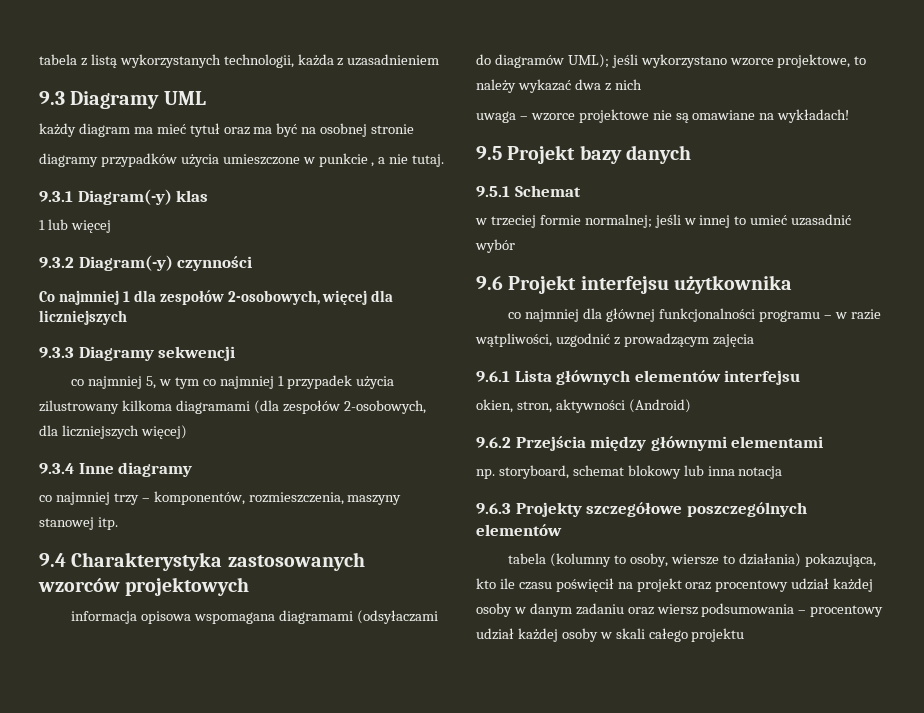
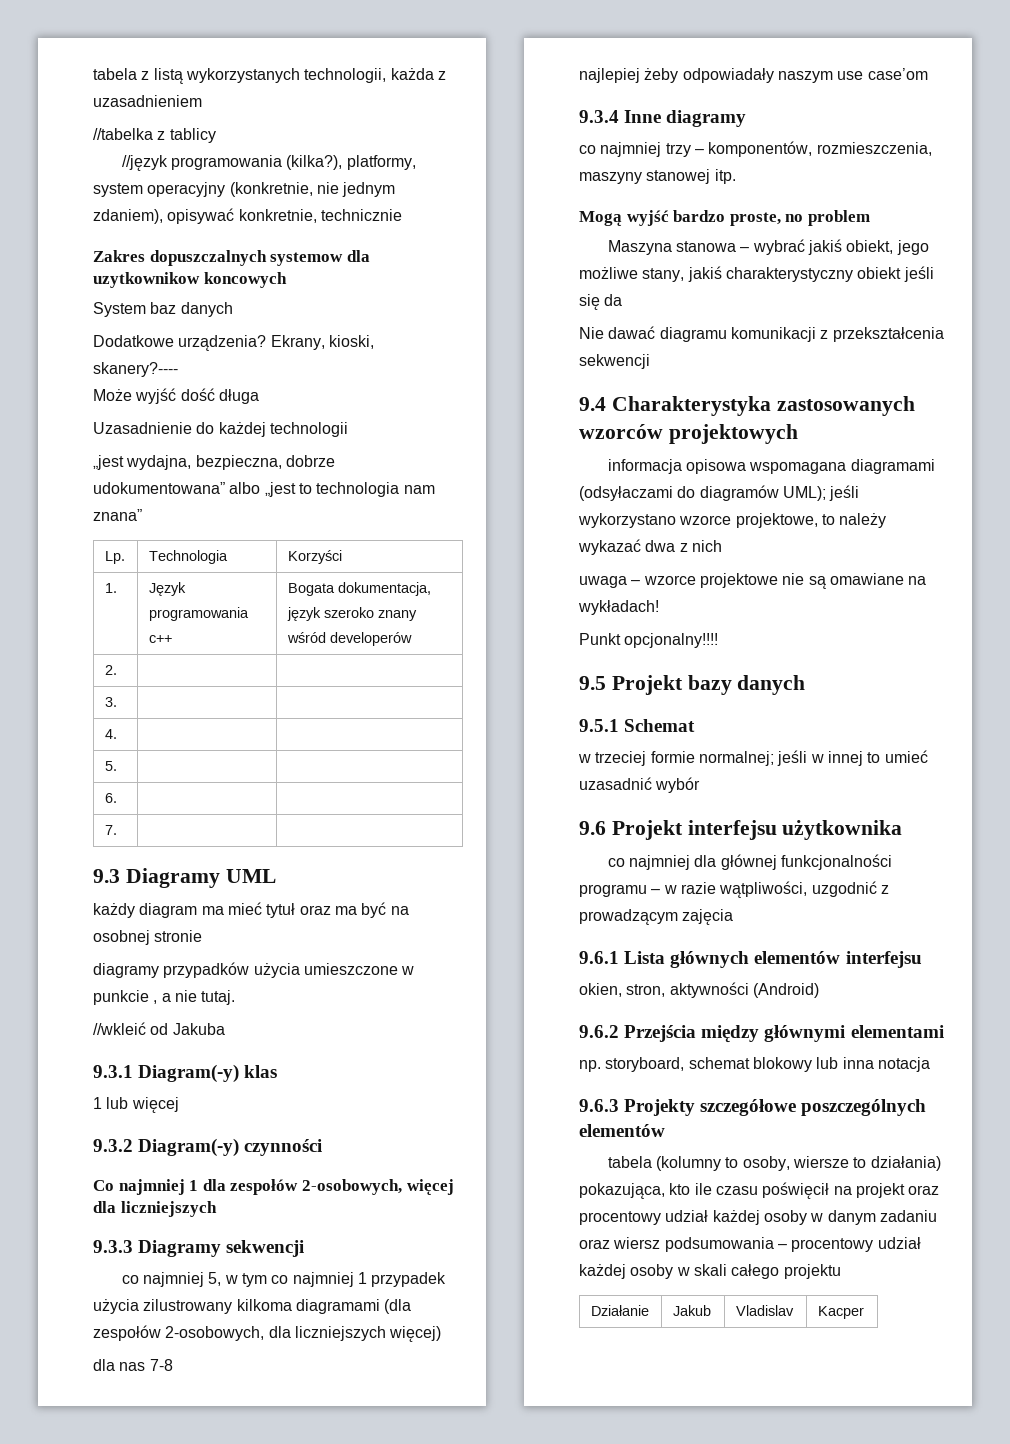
(440, 60) none -> [93,128,216,143] [121,155,416,171] [93,182,396,197] [93,208,402,224] [93,250,370,266] [93,272,287,288] [93,302,233,317] [93,335,374,351] [93,362,178,377] [93,388,259,404] [93,422,348,437] [93,455,335,470] [93,482,435,497] [93,509,142,521] [104,551,125,564] [148,550,228,564] [287,550,342,564] [104,583,117,593] [148,582,186,596] [148,607,249,621] [148,635,172,643] [287,582,431,596] [286,607,417,621] [286,632,412,646] [104,665,117,675] [104,697,117,707] [104,729,117,739] [104,761,117,771] [104,793,117,803] [104,825,117,835] // //tabelka z tablicy // //język programowania (kilka?), platformy, system operacyjny (konkretnie, nie jednym zdaniem), opisywać konkretnie, technicznie // Zakres dopuszczalnych systemow dla uzytkownikow koncowych // System baz danych // Dodatkowe urządzenia? Ekrany, kioski, skanery?---- // Może wyjść dość długa // Uzasadnienie do każdej technologii // „jest wydajna, bezpieczna, dobrze udokumentowana” albo „jest to technologia nam znana” // Lp. | Technologia | Korzyści // 1. | Język programowania c++ | Bogata dokumentacja, język szeroko znany wśród developerów // 2. | | // 3. | | // 4. | | // 5. | | // 6. | | // 7. | |
(445, 160) none -> [93,1022,225,1035] // //wkleić od Jakuba
(187, 432) none -> [93,1359,173,1371] [579,68,928,83] // dla nas 7-8 // najlepiej żeby odpowiadały naszym use case’om
(118, 523) none -> [579,210,870,226] [607,239,929,255] [579,266,934,282] [579,294,623,310] [579,326,944,342] [579,354,650,369] // Mogą wyjść bardzo proste, no problem // Maszyna stanowa – wybrać jakiś obiekt, jego możliwe stany, jakiś charakterystyczny obiekt jeśli się da // Nie dawać diagramu komunikacji z przekształcenia sekwencji
(850, 116) none -> [579,633,719,648] // Punkt opcjonalny!!!!
(745, 635) none -> [590,1305,649,1316] [672,1305,711,1316] [735,1305,794,1316] [817,1306,864,1319] // Działanie | Jakub | Vladislav | Kacper

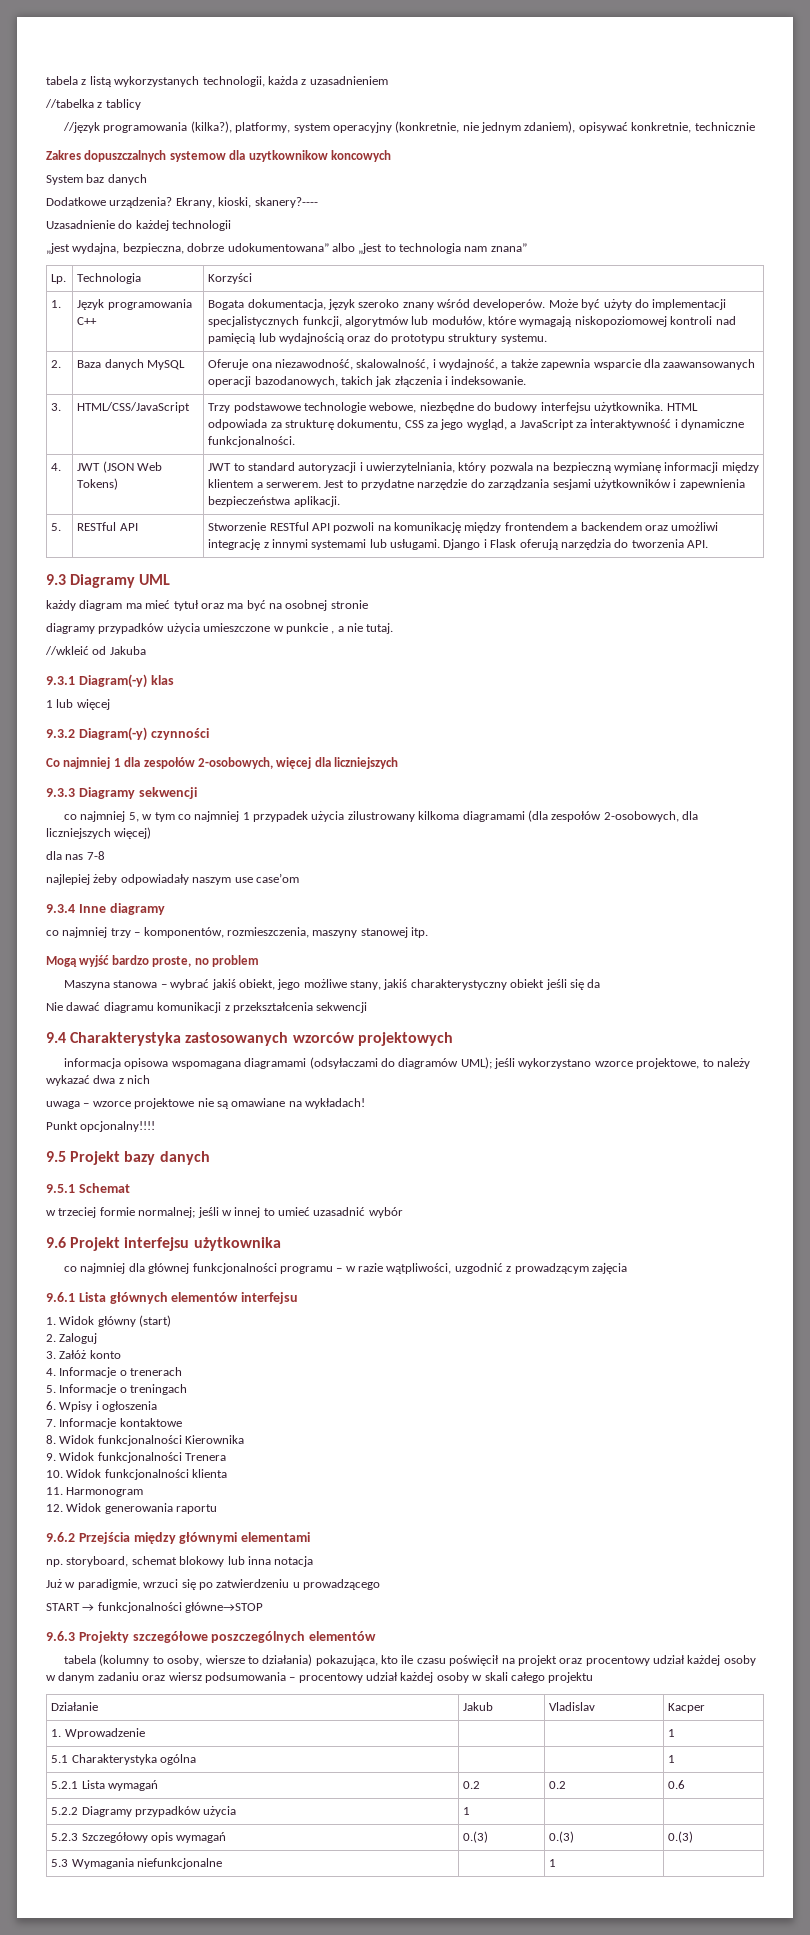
[93,388,259,404] // Może wyjść dość długa -> (318, 202) none
[148,635,172,643] c++ -> [77,317,98,325] C++
[329,632,412,646] [104,665,117,675] [104,697,117,707] [104,729,117,739] [104,761,117,771] [104,793,117,803] [104,825,117,835] developerów // 2. | | // 3. | | // 4. | | // 5. | | // 6. | | // 7. | | -> [473,299,727,310] [208,316,736,327] [208,333,547,344] [51,360,62,368] [77,359,185,370] [208,359,756,370] [208,376,527,387] [51,403,62,411] [77,402,191,413] [208,402,698,413] [208,419,745,430] [208,436,296,447] [51,463,62,471] [77,461,162,473] [77,478,119,490] [208,462,759,473] [208,479,745,490] [208,496,340,507] [51,523,62,531] [77,522,138,531] [208,522,719,533] [208,539,709,550] developerów. Może być użyty do implementacji specjalistycznych funkcji, algorytmów lub modułów, które wymagają niskopoziomowej kontroli nad pamięcią lub wydajnością oraz do prototypu struktury systemu. // 2. | Baza danych MySQL | Oferuje ona niezawodność, skalowalność, i wydajność, a także zapewnia wsparcie dla zaawansowanych operacji bazodanowych, takich jak złączenia i indeksowanie. // 3. | HTML/CSS/JavaScript | Trzy podstawowe technologie webowe, niezbędne do budowy interfejsu użytkownika. HTML odpowiada za strukturę dokumentu, CSS za jego wygląd, a JavaScript za interaktywność i dynamiczne funkcjonalności. // 4. | JWT (JSON Web Tokens) | JWT to standard autoryzacji i uwierzytelniania, który pozwala na bezpieczną wymianę informacji między klientem a serwerem. Jest to przydatne narzędzie do zarządzania sesjami użytkowników i zapewnienia bezpieczeństwa aplikacji. // 5. | RESTful API | Stworzenie RESTful API pozwoli na komunikację między frontendem a backendem oraz umożliwi integrację z innymi systemami lub usługami. Django i Flask oferują narzędzia do tworzenia API.
[579,982,819,998] okien, stron, aktywności (Android) -> [46,1315,172,1327] [46,1333,98,1344] [46,1350,121,1359] [46,1367,183,1378] [46,1384,188,1395] [46,1401,158,1412] [46,1418,182,1429] [46,1435,245,1446] [46,1452,227,1463] [46,1469,228,1480] [46,1487,144,1497] [46,1503,218,1514] 1. Widok główny (start) // 2. Zaloguj // 3. Załóż konto // 4. Informacje o trenerach // 5. Informacje o treningach // 6. Wpisy i ogłoszenia // 7. Informacje kontaktowe // 8. Widok funkcjonalności Kierownika // 9. Widok funkcjonalności Trenera // 10. Widok funkcjonalności klienta // 11. Harmonogram // 12. Widok generowania raportu
(930, 1064) none -> [46,1579,380,1590] [46,1602,264,1613] // Już w paradigmie, wrzuci się po zatwierdzeniu u prowadzącego // START → funkcjonalności główne→STOP
(864, 1312) none -> [51,1728,145,1739] [668,1729,676,1737] [51,1754,196,1765] [668,1755,676,1763] [51,1780,158,1791] [463,1781,481,1789] [549,1781,567,1789] [668,1780,686,1789] [51,1806,237,1817] [463,1807,471,1815] [51,1832,227,1843] [463,1831,489,1843] [549,1831,575,1843] [668,1831,694,1843] [51,1858,222,1869] [549,1859,557,1867] // 1. Wprowadzenie | | | 1 // 5.1 Charakterystyka ogólna | | | 1 // 5.2.1 Lista wymagań | 0.2 | 0.2 | 0.6 // 5.2.2 Diagramy przypadków użycia | 1 | | // 5.2.3 Szczegółowy opis wymagań | 0.(3) | 0.(3) | 0.(3) // 5.3 Wymagania niefunkcjonalne | | 1 |

